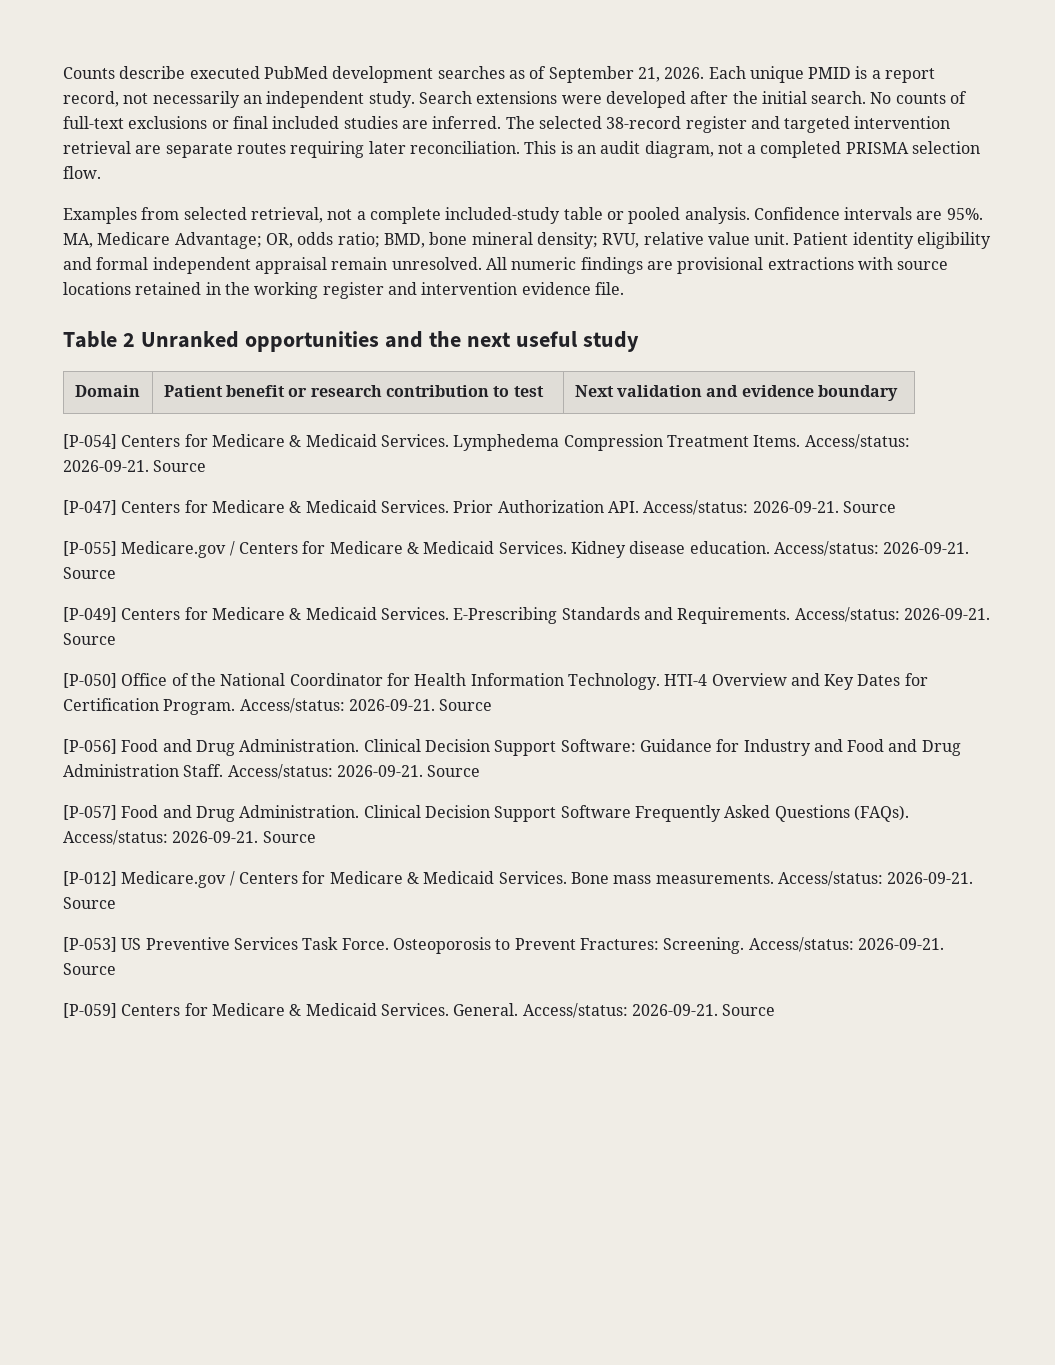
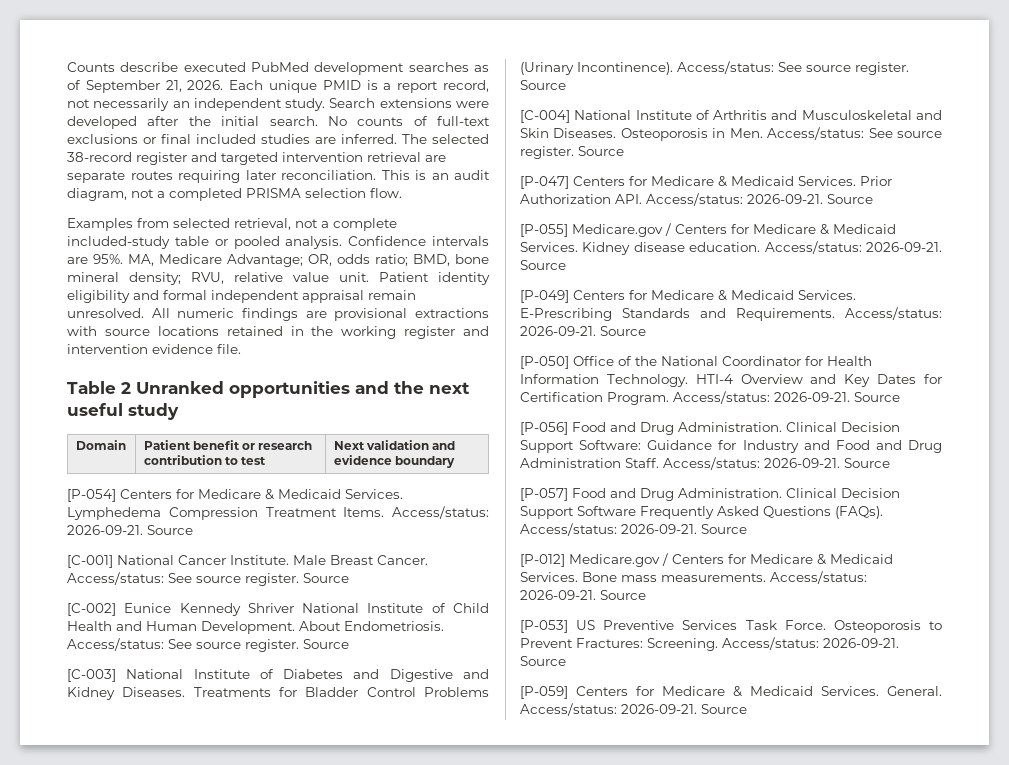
(207, 466) none -> [67,555,428,568] [67,572,349,586] [67,603,489,616] [67,621,444,634] [67,638,349,652] [67,669,489,682] [67,687,489,700] [520,61,909,75] [520,80,566,90] [520,110,942,123] [520,127,942,141] [520,146,624,159] // [C-001] National Cancer Institute. Male Breast Cancer. Access/status: See source register. Source // [C-002] Eunice Kennedy Shriver National Institute of Child Health and Human Development. About Endometriosis. Access/status: See source register. Source // [C-003] National Institute of Diabetes and Digestive and Kidney Diseases. Treatments for Bladder Control Problems (Urinary Incontinence). Access/status: See source register. Source // [C-004] National Institute of Arthritis and Musculoskeletal and Skin Diseases. Osteoporosis in Men. Access/status: See source register. Source

